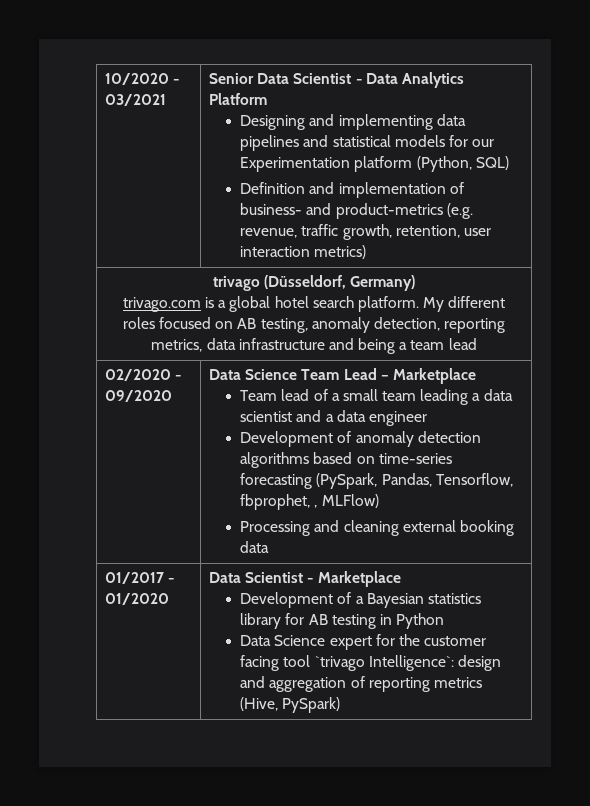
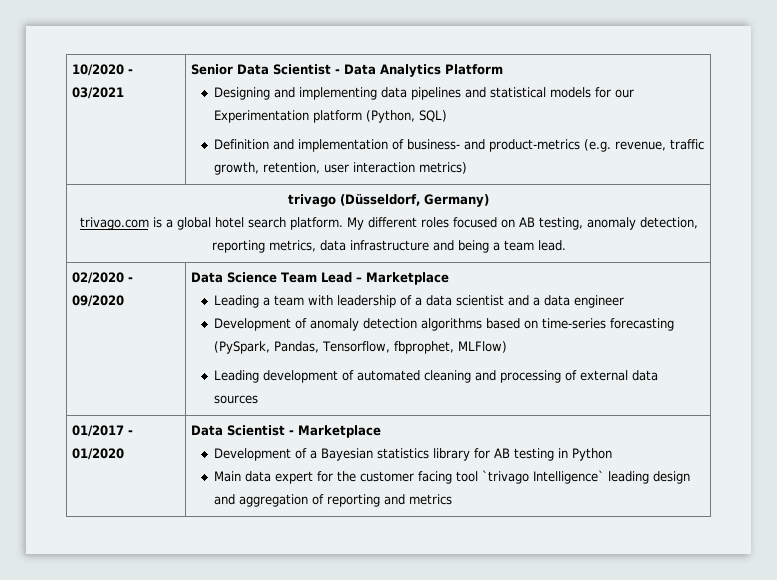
[448,338,477,350] lead -> [537,240,566,251] lead.
[240,389,469,405] Team lead of a small team leading -> [213,295,412,308] Leading a team with leadership of
[314,505,318,508] , -> (454, 347) none
[240,520,514,536] [240,541,270,553] Processing and cleaning external booking data -> [213,370,658,383] [213,395,258,404] Leading development of automated cleaning and processing of external data sources
[240,635,326,646] Data Science -> [213,471,271,482] Main data
[368,655,454,671] Intelligence`: -> [532,470,649,484] Intelligence` leading
[433,677,482,688] [240,697,341,713] metrics (Hive, PySpark) -> [383,494,452,505] and metrics

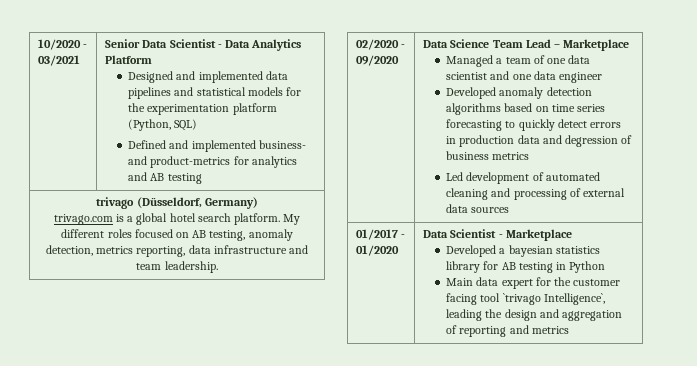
[213,87,377,100] Designing and implementing -> [128,71,263,83] Designed and implemented
[614,89,634,98] [213,110,309,123] our Experimentation -> [128,103,230,115] the experimentation
[213,139,704,152] [213,162,467,175] Definition and implementation of business- and product-metrics (e.g. revenue, traffic growth, retention, user interaction metrics) -> [128,140,306,152] [128,156,297,168] [128,172,202,184] Defined and implemented business- and product-metrics for analytics and AB testing
[211,240,316,253] reporting metrics, -> [96,246,186,257] metrics reporting,
[457,240,566,253] being a team lead. -> [136,261,218,273] team leadership.
[213,295,422,308] Leading a team with leadership of a -> [446,55,566,67] Managed a team of one
[532,297,540,306] a -> [512,74,532,80] one
[213,318,307,331] Development of -> [446,87,497,99] Developed
[541,318,674,331] [213,341,507,354] [213,370,259,383] time-series forecasting (PySpark, Pandas, Tensorflow, fbprophet, MLFlow) // Leading -> [551,104,605,112] [446,119,621,131] [446,135,633,147] [446,151,530,160] [446,172,464,181] time series forecasting to quickly detect errors in production data and degression of business metrics // Led
[213,448,373,461] Development of a Bayesian -> [446,245,553,257] Developed a bayesian
[532,470,649,484] Intelligence` leading -> [543,293,605,305] [446,309,503,321] Intelligence`, leading the

